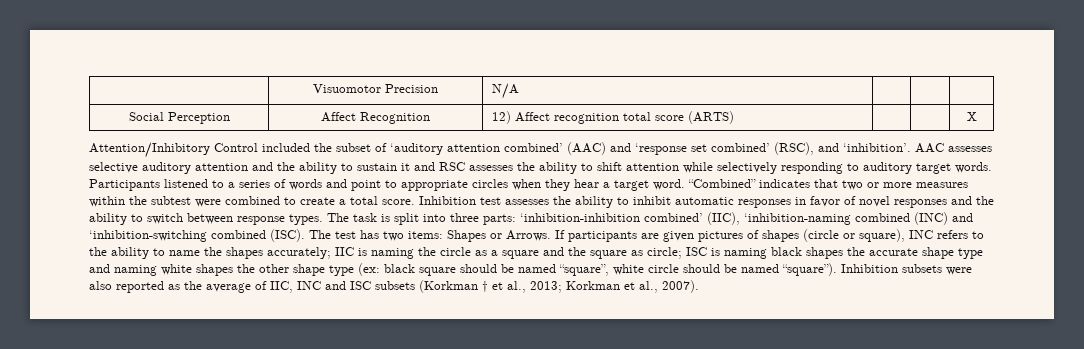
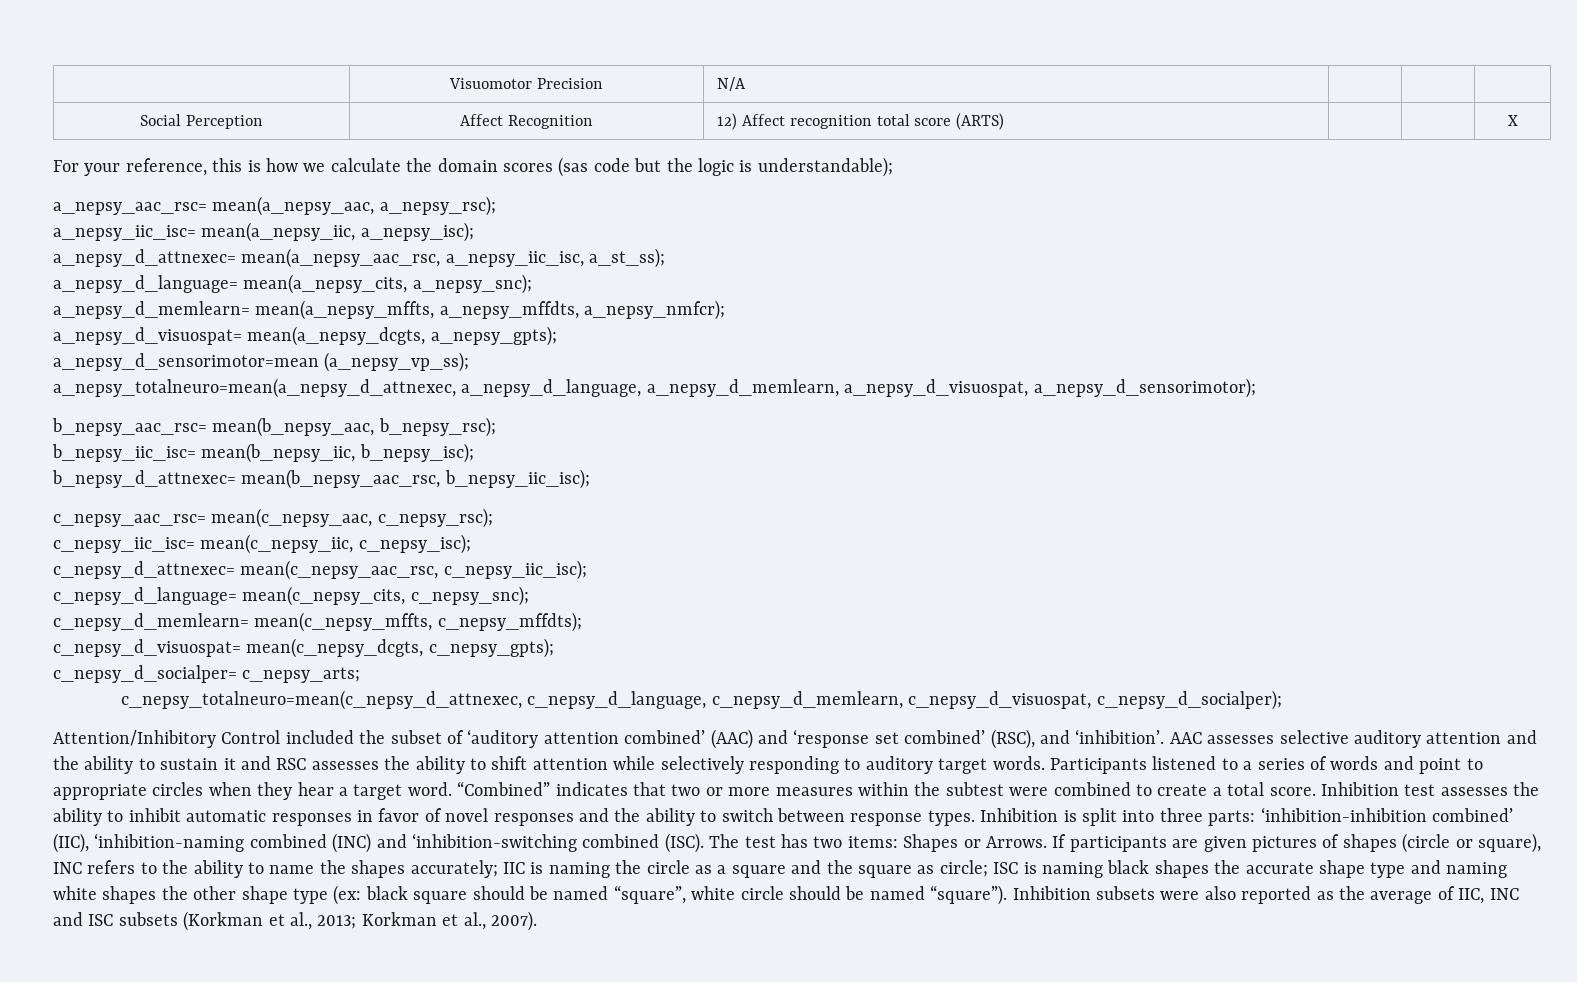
(977, 116) none -> [53,157,893,177] [53,196,496,216] [53,222,474,242] [53,248,666,268] [53,274,532,294] [53,300,726,320] [53,326,557,346] [53,352,470,372] [53,378,1256,398] [52,417,496,437] [52,443,474,463] [52,469,590,489] [53,508,493,528] [53,534,471,554] [53,560,587,580] [53,586,529,606] [53,612,582,632] [53,638,554,658] [53,665,361,683] [121,690,1282,710] // For your reference, this is how we calculate the domain scores (sas code but the logic is understandable); // a_nepsy_aac_rsc= mean(a_nepsy_aac, a_nepsy_rsc); // a_nepsy_iic_isc= mean(a_nepsy_iic, a_nepsy_isc); // a_nepsy_d_attnexec= mean(a_nepsy_aac_rsc, a_nepsy_iic_isc, a_st_ss); // a_nepsy_d_language= mean(a_nepsy_cits, a_nepsy_snc); // a_nepsy_d_memlearn= mean(a_nepsy_mffts, a_nepsy_mffdts, a_nepsy_nmfcr); // a_nepsy_d_visuospat= mean(a_nepsy_dcgts, a_nepsy_gpts); // a_nepsy_d_sensorimotor=mean (a_nepsy_vp_ss); // a_nepsy_totalneuro=mean(a_nepsy_d_attnexec, a_nepsy_d_language, a_nepsy_d_memlearn, a_nepsy_d_visuospat, a_nepsy_d_sensorimotor); // b_nepsy_aac_rsc= mean(b_nepsy_aac, b_nepsy_rsc); // b_nepsy_iic_isc= mean(b_nepsy_iic, b_nepsy_isc); // b_nepsy_d_attnexec= mean(b_nepsy_aac_rsc, b_nepsy_iic_isc); // c_nepsy_aac_rsc= mean(c_nepsy_aac, c_nepsy_rsc); // c_nepsy_iic_isc= mean(c_nepsy_iic, c_nepsy_isc); // c_nepsy_d_attnexec= mean(c_nepsy_aac_rsc, c_nepsy_iic_isc); // c_nepsy_d_language= mean(c_nepsy_cits, c_nepsy_snc); // c_nepsy_d_memlearn= mean(c_nepsy_mffts, c_nepsy_mffdts); // c_nepsy_d_visuospat= mean(c_nepsy_dcgts, c_nepsy_gpts); // c_nepsy_d_socialper= c_nepsy_arts; // c_nepsy_totalneuro=mean(c_nepsy_d_attnexec, c_nepsy_d_language, c_nepsy_d_memlearn, c_nepsy_d_visuospat, c_nepsy_d_socialper);
[327,213,377,222] The task -> [980,808,1059,822] Inhibition
[482,281,488,292] † -> (264, 921) none

